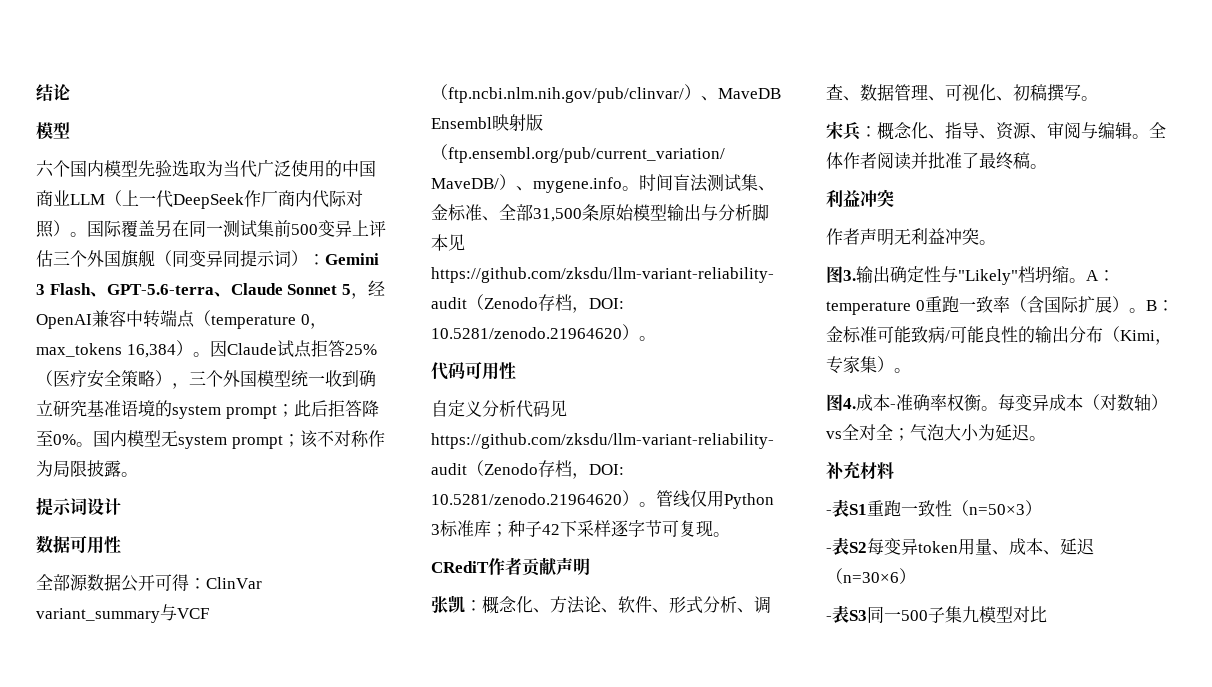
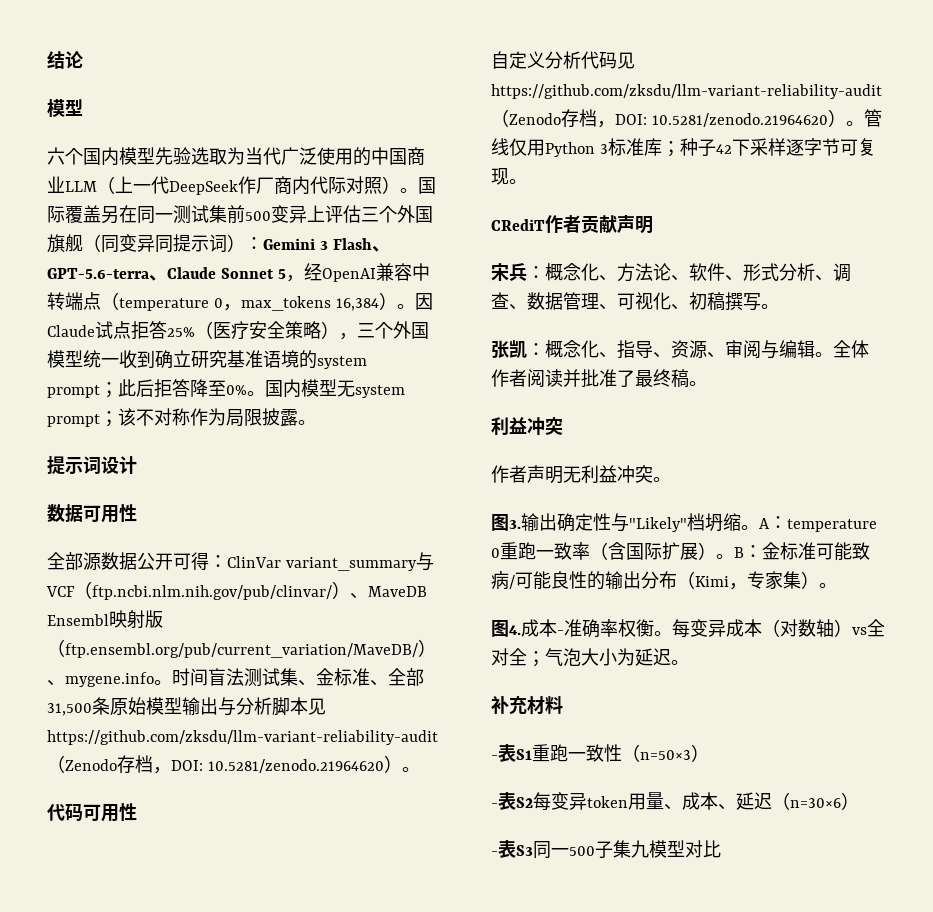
[431,595,465,613] 张凯 -> [491,263,527,281] 宋兵
[826,121,861,140] 宋兵 -> [491,340,527,359] 张凯

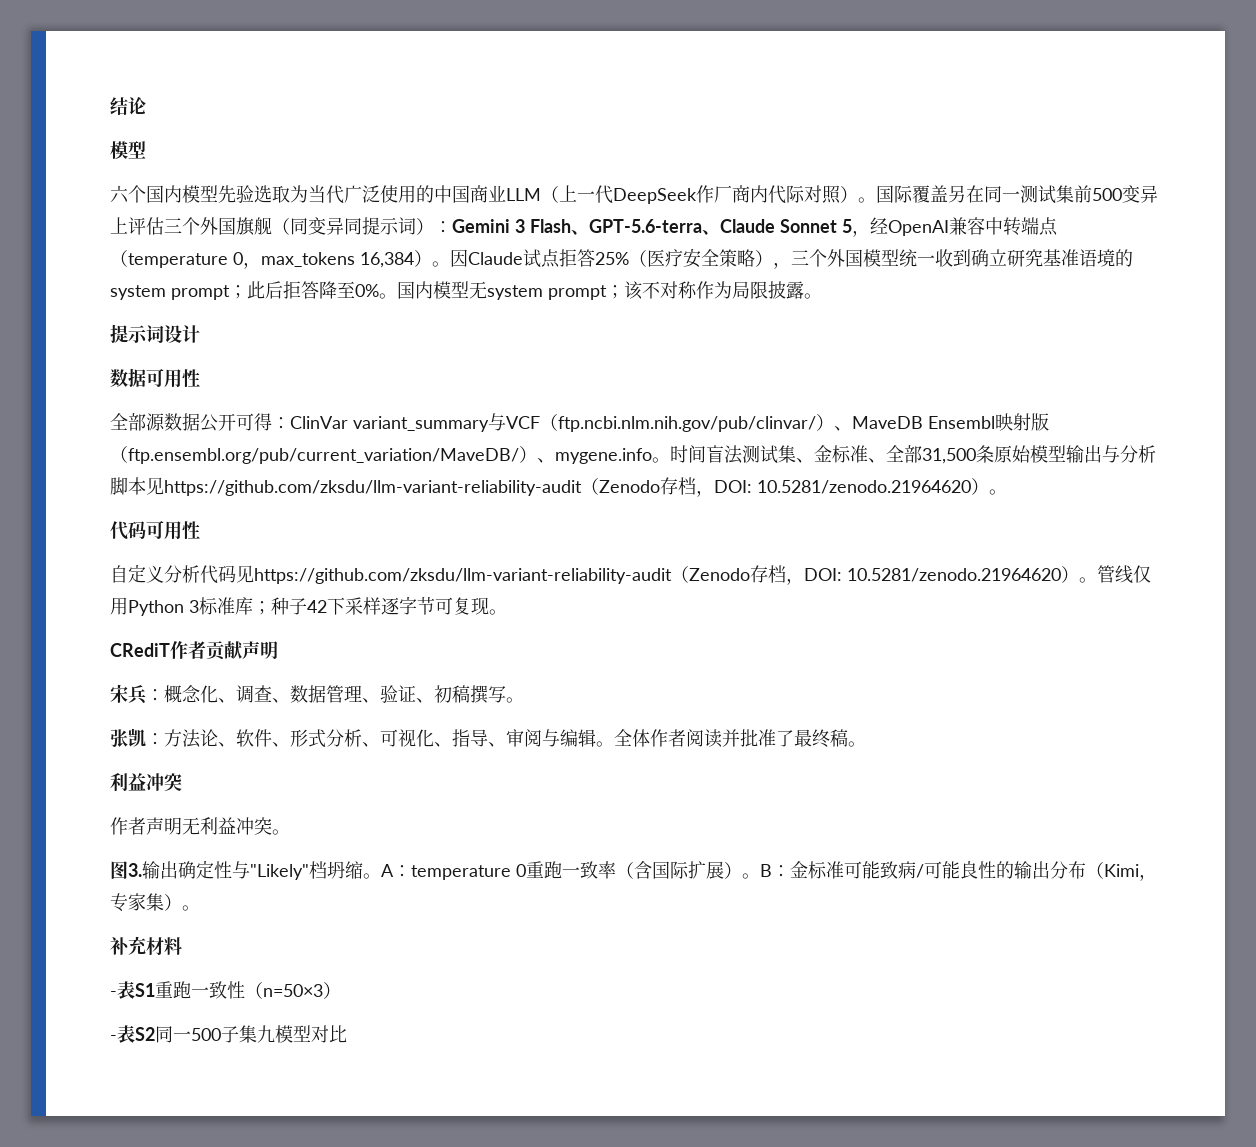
(617, 278) none -> [236,685,524,704] [110,728,164,747] 调查、数据管理、验证、初稿撰写。 // 张凯：
[833,263,851,282] [491,292,779,311] [491,340,707,359] 调查、数据管理、可视化、初稿撰写。 // 张凯：概念化、指导、资源 -> [380,729,488,747] 可视化、指导
[491,619,885,638] [491,648,689,667] // 图4.成本-准确率权衡。每变异成本（对数轴）vs全对全；气泡大小为延迟。 -> (200, 908) none
[533,792,859,811] [491,840,533,858] 每变异token用量、成本、延迟（n=30×6） // -表S3 -> (155, 1034) none

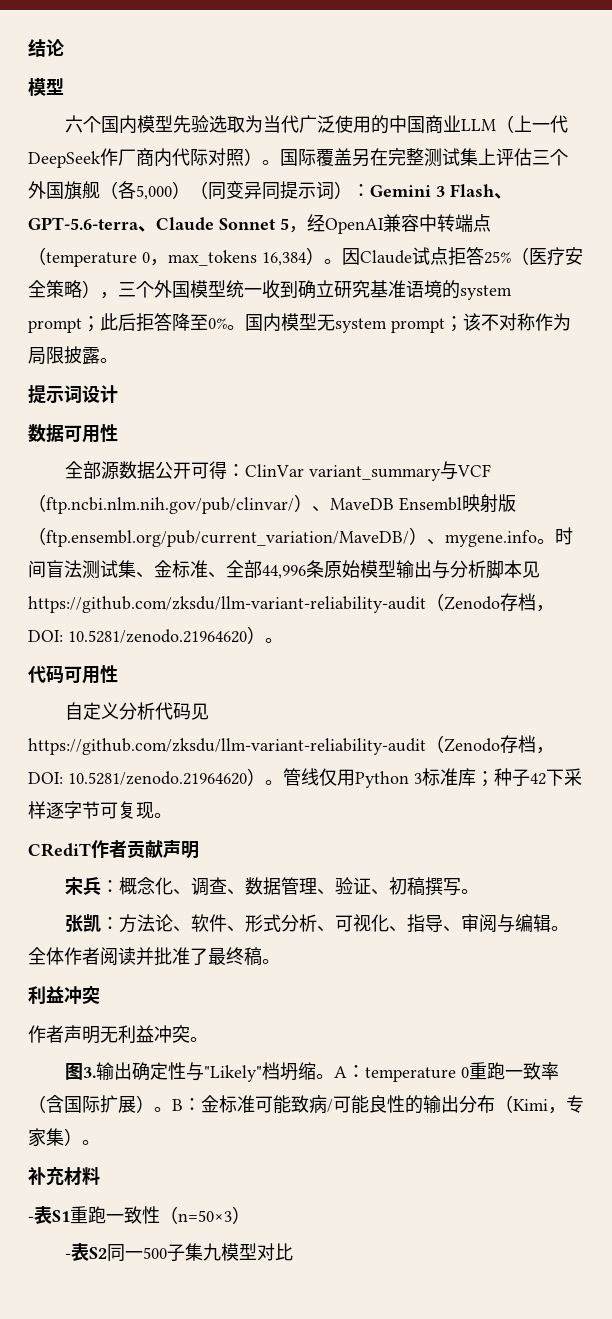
[984,185,1158,204] 同一测试集前500变异 -> [388,148,478,167] 完整测试集
(290, 226) none -> [118,181,208,200] 各5,000）（
[922,448,976,464] 31,500 -> [262,565,306,579] 44,996

